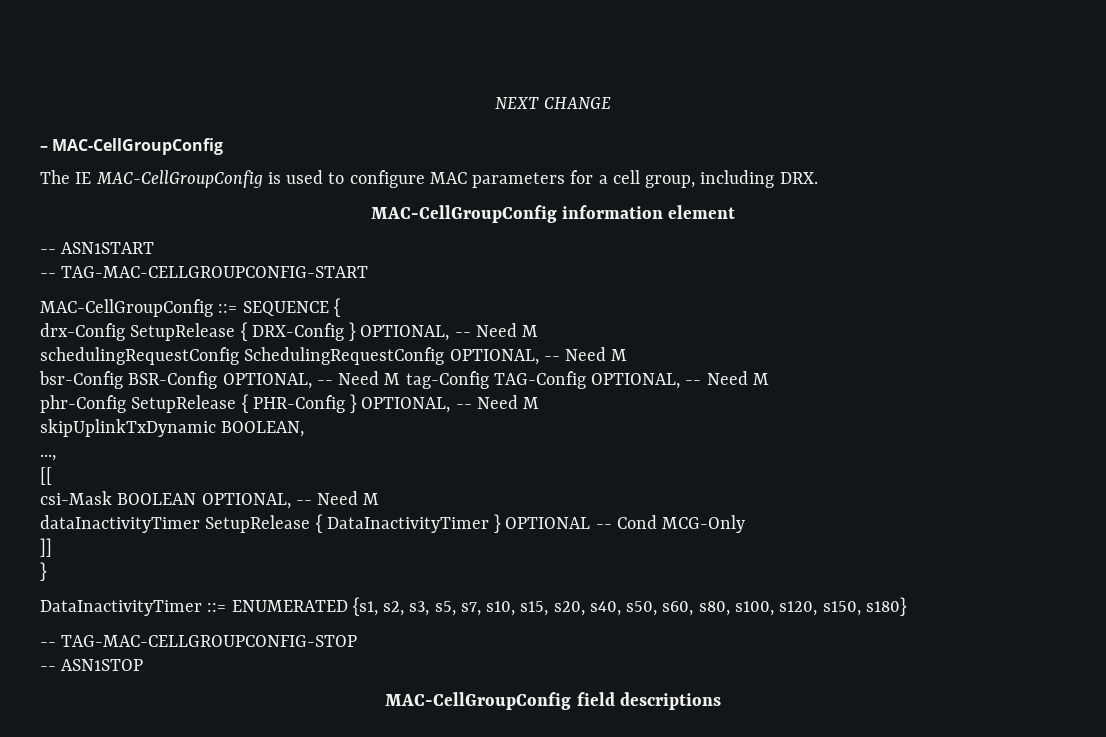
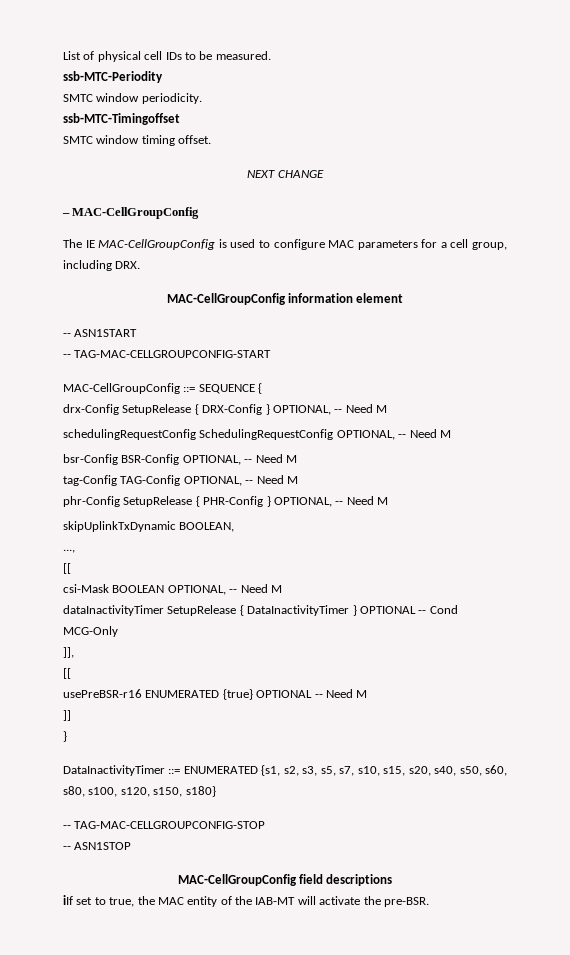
(495, 103) none -> [63,51,271,62] [63,71,163,83] [63,93,202,104] [63,113,180,125] [63,135,212,146] List of physical cell IDs to be measured. // ssb-MTC-Periodity // SMTC window periodicity. // ssb-MTC-Timingoffset // SMTC window timing offset. //
(401, 379) none -> (297, 459) //
(746, 524) none -> [63,647,74,658] [63,668,71,679] [63,689,368,700] // ]], // [[ // usePreBSR-r16 ENUMERATED {true} OPTIONAL -- Need M
(721, 701) none -> [63,895,429,907] // iIf set to true, the MAC entity of the IAB-MT will activate the pre-BSR.

